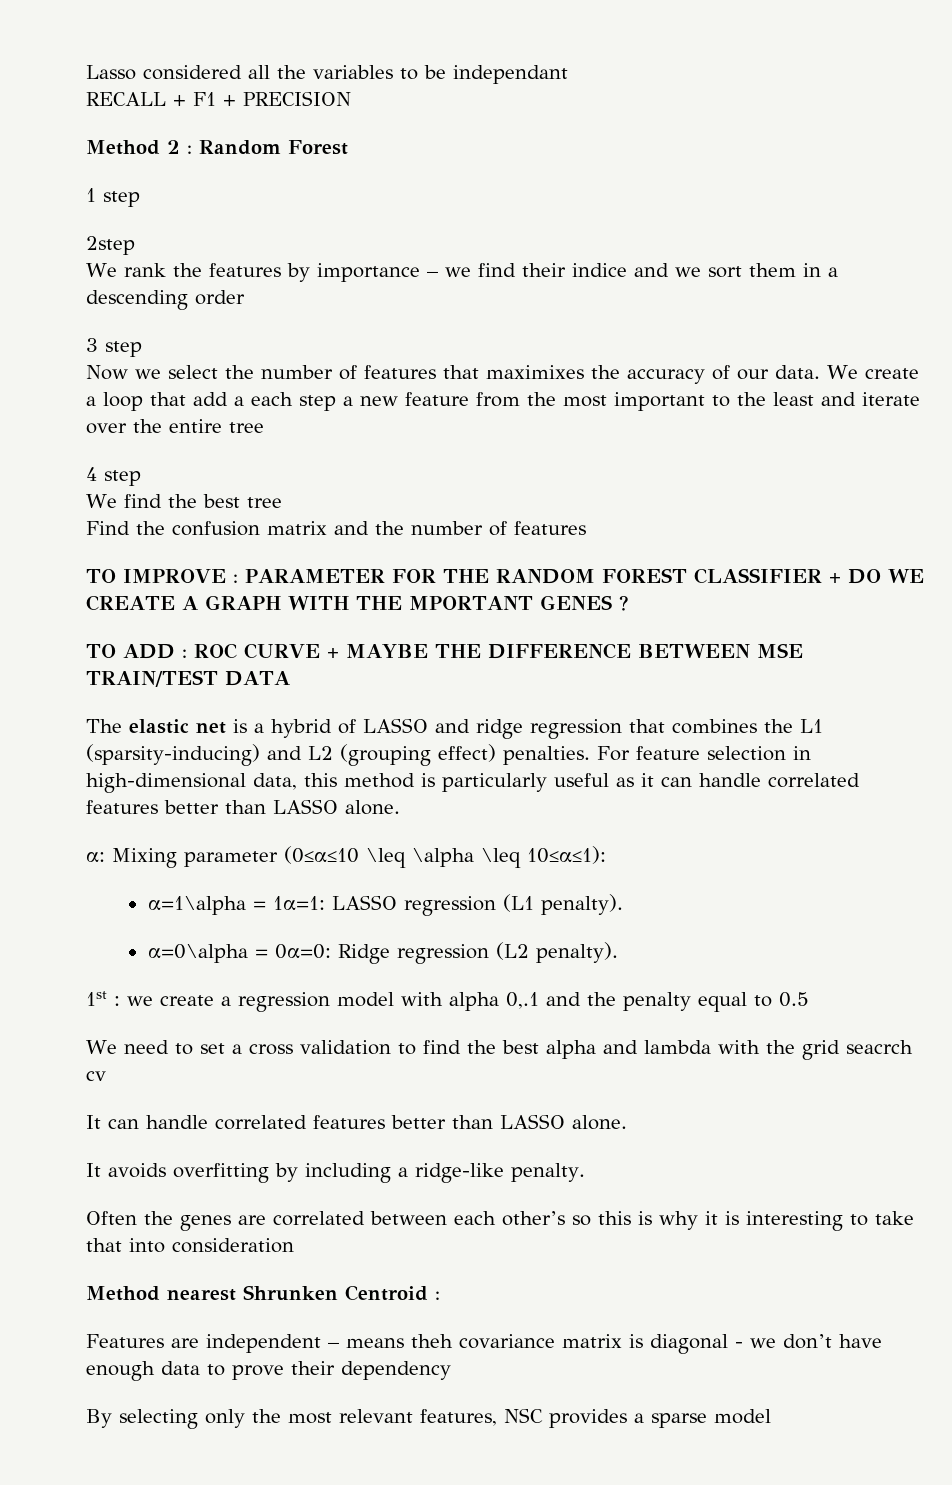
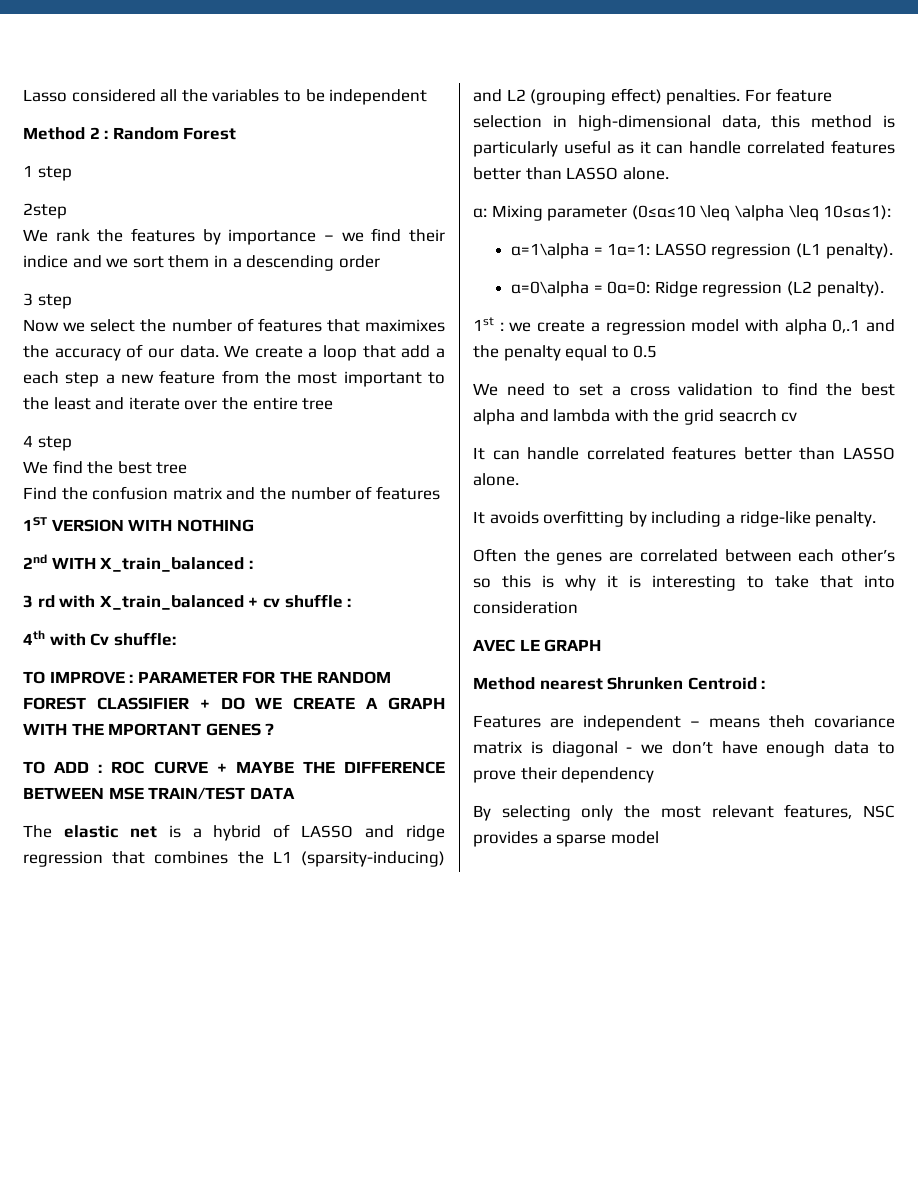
[453,65,568,84] [86,91,351,106] independant // RECALL + F1 + PRECISION -> [329,89,428,105] independent
(586, 528) none -> [23,517,254,532] [23,554,253,572] [23,594,352,610] [23,630,176,646] // 1ST VERSION WITH NOTHING // 2nd WITH X_train_balanced : // 3 rd with X_train_balanced + cv shuffle : // 4th with Cv shuffle:
(294, 1245) none -> [473,639,602,652] // AVEC LE GRAPH

